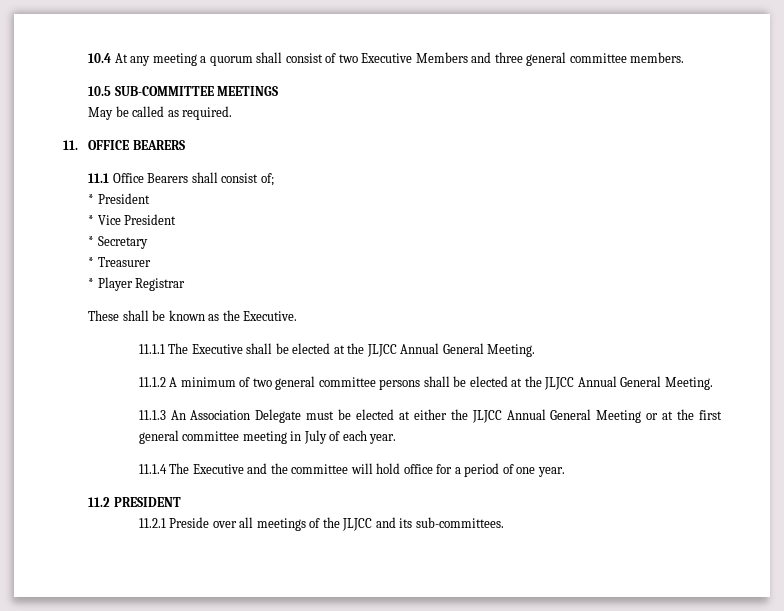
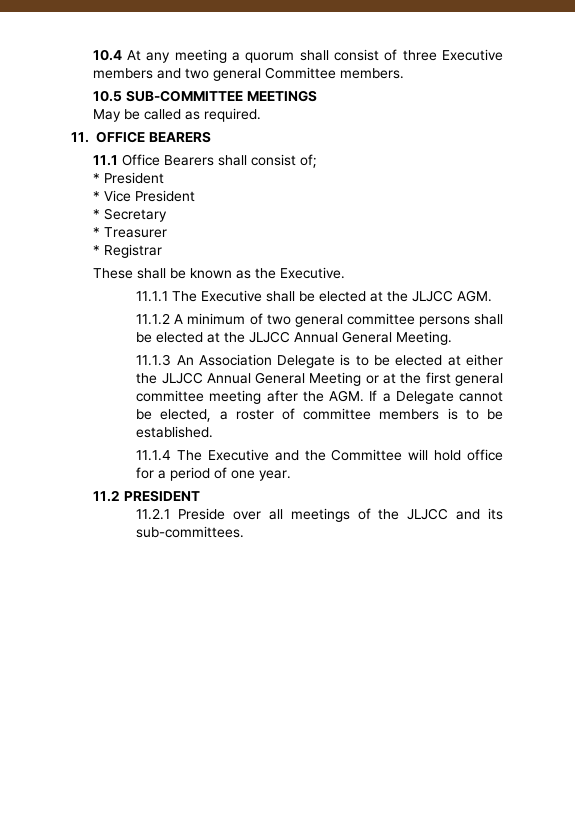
[338,52,627,66] two Executive Members and three general committee -> [402,49,504,61] [92,67,336,81] three Executive members and two general Committee
[97,277,133,291] Player -> (100, 250) none
[400,343,536,357] Annual General Meeting. -> [457,290,493,302] AGM.
[306,411,335,420] must -> [340,354,369,366] is to
[290,430,397,444] in July of each year. -> [266,390,504,404] [136,408,504,422] [136,426,214,438] after the AGM. If a Delegate cannot be elected, a roster of committee members is to be established.
[291,464,349,474] committee -> [331,449,403,461] Committee

